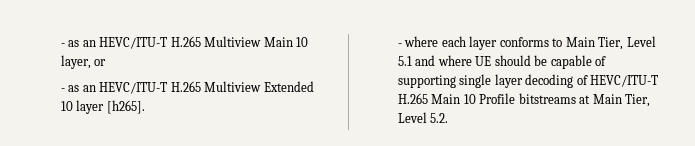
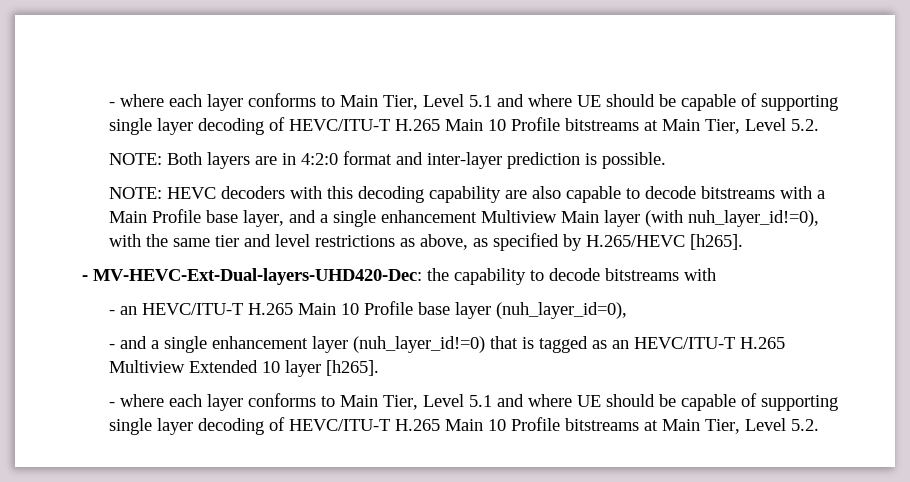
[60,36,309,49] [60,55,107,69] [60,88,65,92] - as an HEVC/ITU-T H.265 Multiview Main 10 layer, or // - -> [109,93,839,111] [109,117,820,135] [109,151,667,169] [109,186,826,203] [109,209,820,227] [109,233,744,251] [81,268,716,285] [109,301,628,319] [109,336,589,353] - where each layer conforms to Main Tier, Level 5.1 and where UE should be capable of supporting single layer decoding of HEVC/ITU-T H.265 Main 10 Profile bitstreams at Main Tier, Level 5.2. // NOTE: Both layers are in 4:2:0 format and inter-layer prediction is possible. // NOTE: HEVC decoders with this decoding capability are also capable to decode bitstreams with a Main Profile base layer, and a single enhancement Multiview Main layer (with nuh_layer_id!=0), with the same tier and level restrictions as above, as specified by H.265/HEVC [h265]. // - MV-HEVC-Ext-Dual-layers-UHD420-Dec: the capability to decode bitstreams with // - an HEVC/ITU-T H.265 Main 10 Profile base layer (nuh_layer_id=0), // - and a single enhancement layer (nuh_layer_id!=0) that is tagged

